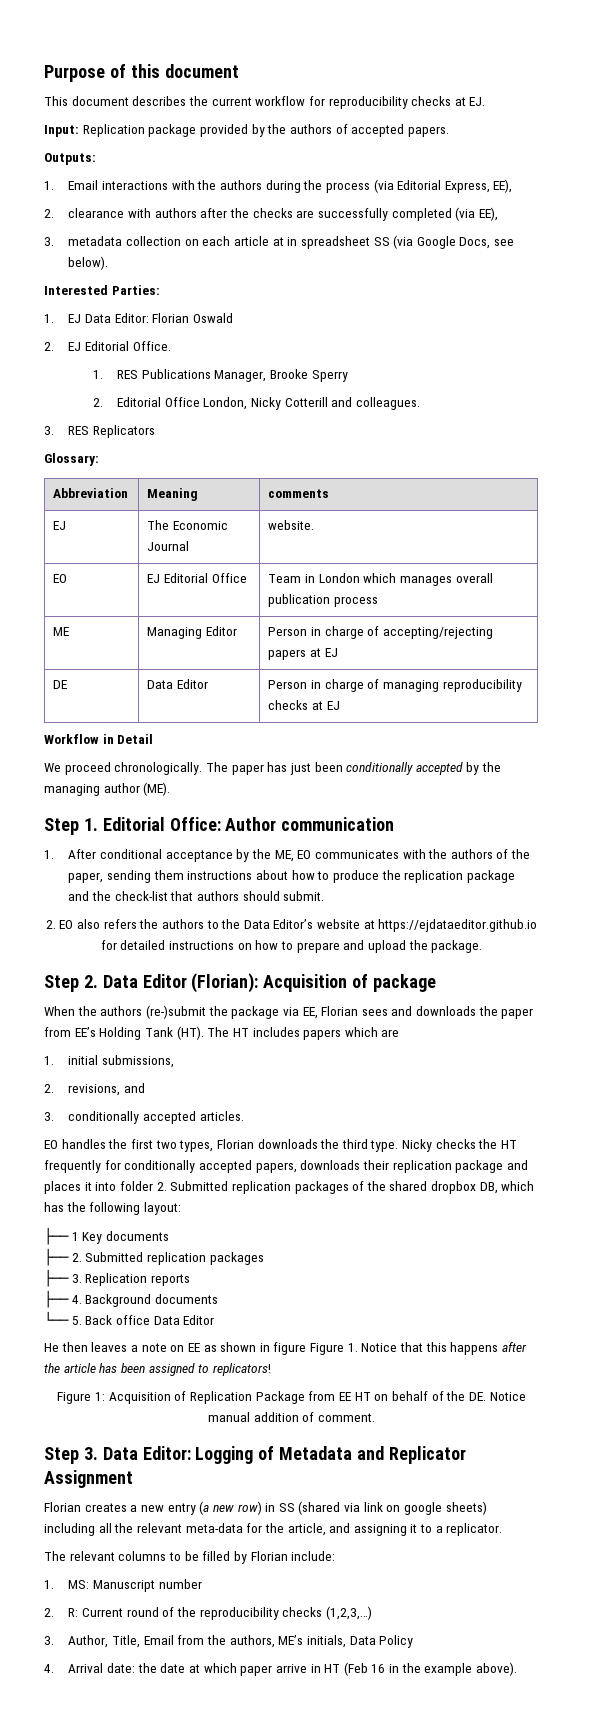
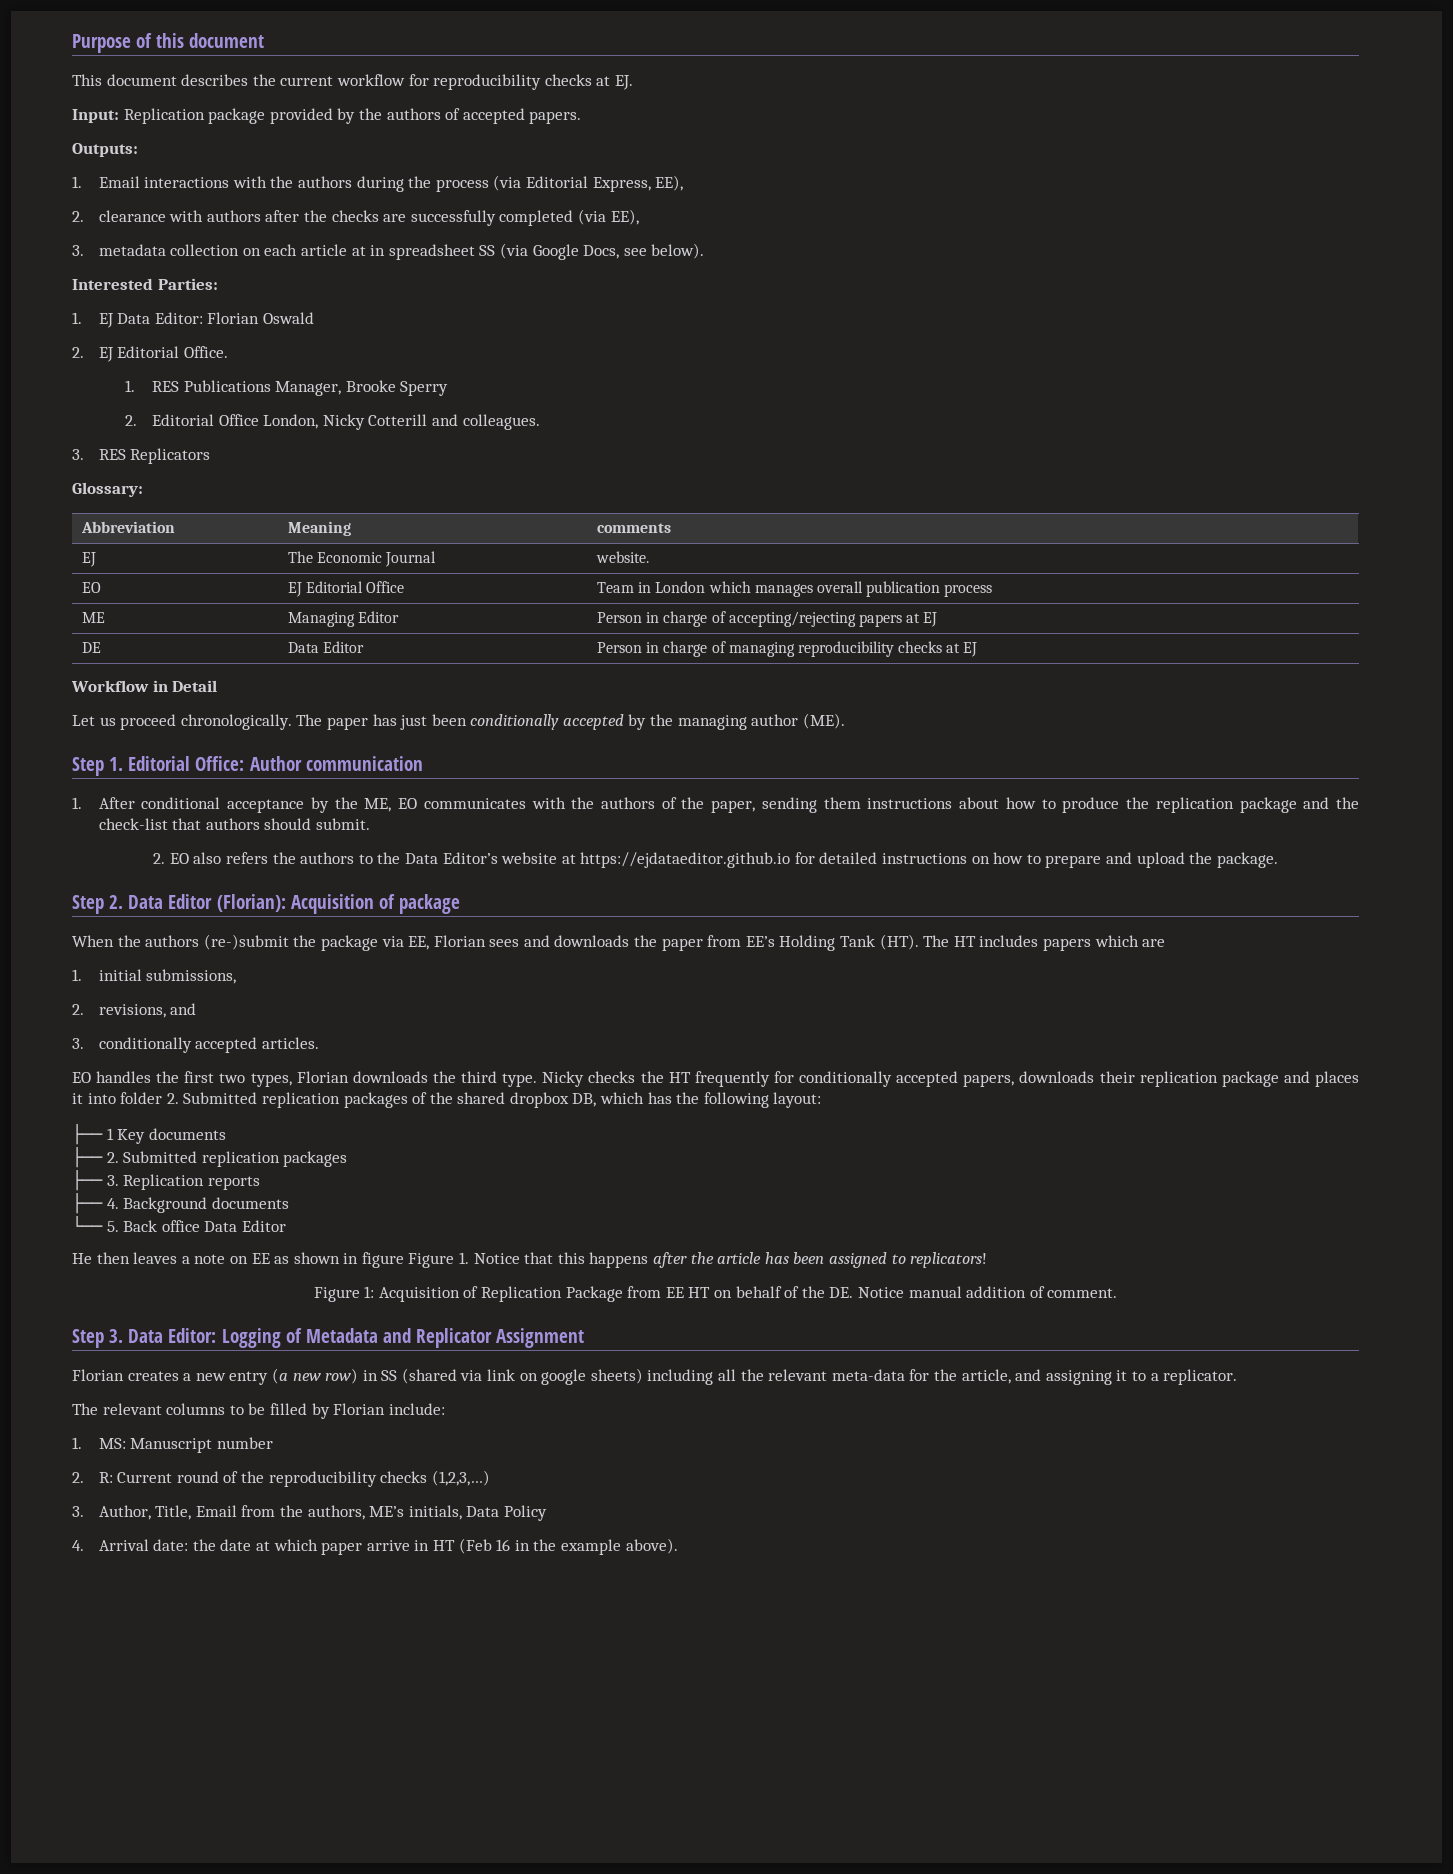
[44,763,61,772] We -> [72,715,116,726] Let us

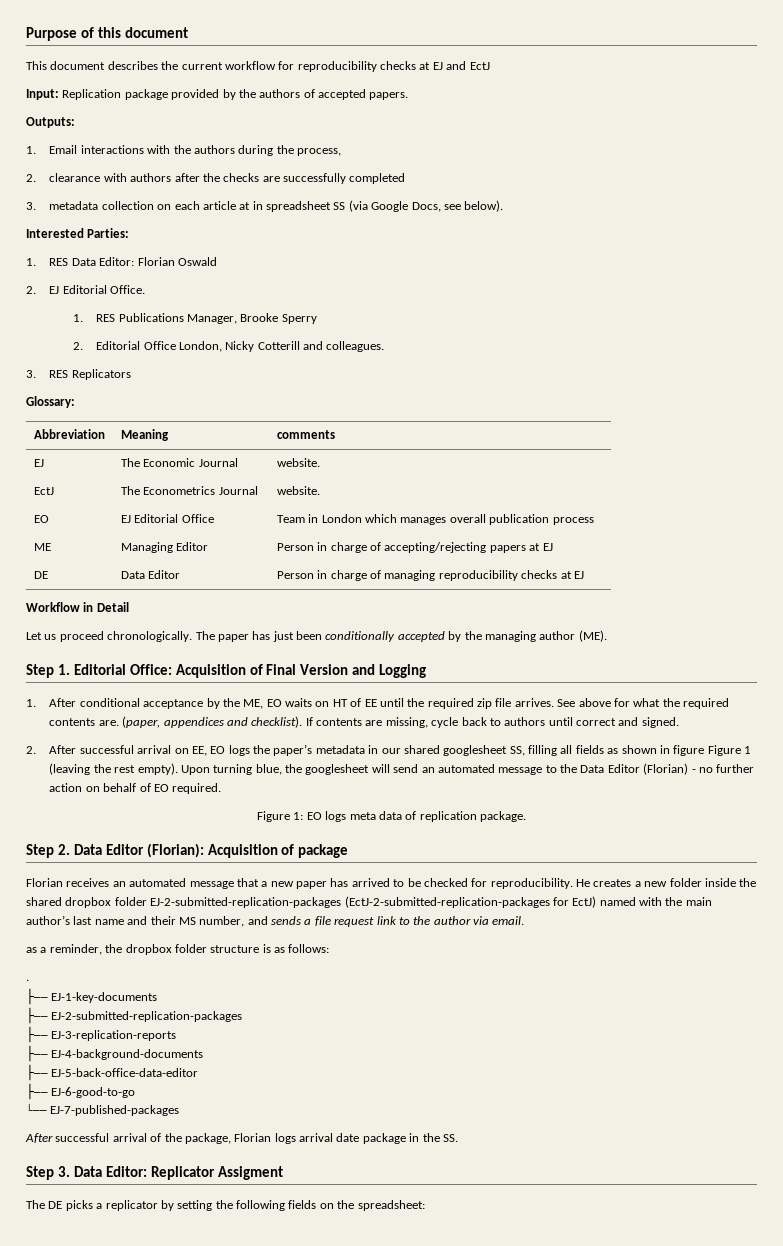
[614,75,633,90] EJ. -> [432,61,490,70] EJ and EctJ
[435,175,684,192] process (via Editorial Express, EE), -> [297,148,342,156] process,
[577,209,639,225] (via EE), -> (406, 178) none
[98,313,113,328] EJ -> [49,258,69,266] RES
(649, 557) none -> [33,487,54,495] [120,486,258,495] [276,486,320,495] // EctJ | The Econometrics Journal | website.
[249,756,423,771] Author communication -> [175,664,427,678] Acquisition of Final Version and Logging
[423,797,1359,813] [98,818,371,830] [153,852,1213,868] communicates with the authors of the paper, sending them instructions about how to produce the replication package and the check-list that authors should submit. // 2. EO also refers the authors to the Data Editor’s website at https://ejdataeditor.github.io for detailed instructions on how to prepare and upload the -> [285,698,730,709] [49,716,679,728] [26,744,752,756] [49,763,755,775] [49,783,222,794] [257,811,477,822] waits on HT of EE until the required zip file arrives. See above for what the required contents are. (paper, appendices and checklist). If contents are missing, cycle back to authors until correct and signed. // 2. After successful arrival on EE, EO logs the paper’s metadata in our shared googlesheet SS, filling all fields as shown in figure Figure 1 (leaving the rest empty). Upon turning blue, the googlesheet will send an automated message to the Data Editor (Florian) - no further action on behalf of EO required. // Figure 1: EO logs meta data of replication
[72,934,1166,951] [72,969,237,984] [72,1003,197,1018] [72,1037,319,1053] [72,1071,1359,1087] [72,1092,822,1108] [72,1124,226,1145] [72,1147,348,1168] [72,1170,260,1191] [72,1193,289,1214] [72,1216,286,1232] [72,1252,988,1268] [313,1286,1118,1302] [72,1328,585,1348] [72,1368,1238,1385] [72,1403,445,1419] [72,1437,273,1453] [72,1470,490,1487] [72,1505,547,1521] [72,1538,678,1555] When the authors (re-)submit the package via EE, Florian sees and downloads the paper from EE’s Holding Tank (HT). The HT includes papers which are // 1. initial submissions, // 2. revisions, and // 3. conditionally accepted articles. // EO handles the first two types, Florian downloads the third type. Nicky checks the HT frequently for conditionally accepted papers, downloads their replication package and places it into folder 2. Submitted replication packages of the shared dropbox DB, which has the following layout: // ├── 1 Key documents // ├── 2. Submitted replication packages // ├── 3. Replication reports // ├── 4. Background documents // └── 5. Back office Data Editor // He then leaves a note on EE as shown in figure Figure 1. Notice that this happens after the article has been assigned to replicators! // Figure 1: Acquisition of Replication Package from EE HT on behalf of the DE. Notice manual addition of comment. // Step 3. Data Editor: Logging of Metadata and Replicator Assignment // Florian creates a new entry (a new row) in SS (shared via link on google sheets) including all the relevant meta-data for the article, and assigning it to a replicator. // The relevant columns to be filled by Florian include: // 1. MS: Manuscript number // 2. R: Current round of the reproducibility checks (1,2,3,…) // 3. Author, Title, Email from the authors, ME’s initials, Data Policy // 4. Arrival date: the date at which paper arrive in HT (Feb 16 in the example above). -> [26,878,757,889] [26,896,712,908] [26,915,525,927] [26,944,330,955] [26,979,29,981] [26,988,158,1005] [26,1007,243,1024] [26,1026,177,1043] [26,1045,204,1062] [26,1064,199,1081] [26,1083,136,1100] [26,1103,180,1116] [25,1133,458,1144] [26,1166,283,1180] [26,1200,425,1211] Florian receives an automated message that a new paper has arrived to be checked for reproducibility. He creates a new folder inside the shared dropbox folder EJ-2-submitted-replication-packages (EctJ-2-submitted-replication-packages for EctJ) named with the main author’s last name and their MS number, and sends a file request link to the author via email. // as a reminder, the dropbox folder structure is as follows: // . // ├── EJ-1-key-documents // ├── EJ-2-submitted-replication-packages // ├── EJ-3-replication-reports // ├── EJ-4-background-documents // ├── EJ-5-back-office-data-editor // ├── EJ-6-good-to-go // └── EJ-7-published-packages // After successful arrival of the package, Florian logs arrival date package in the SS. // Step 3. Data Editor: Replicator Assigment // The DE picks a replicator by setting the following fields on the spreadsheet:

